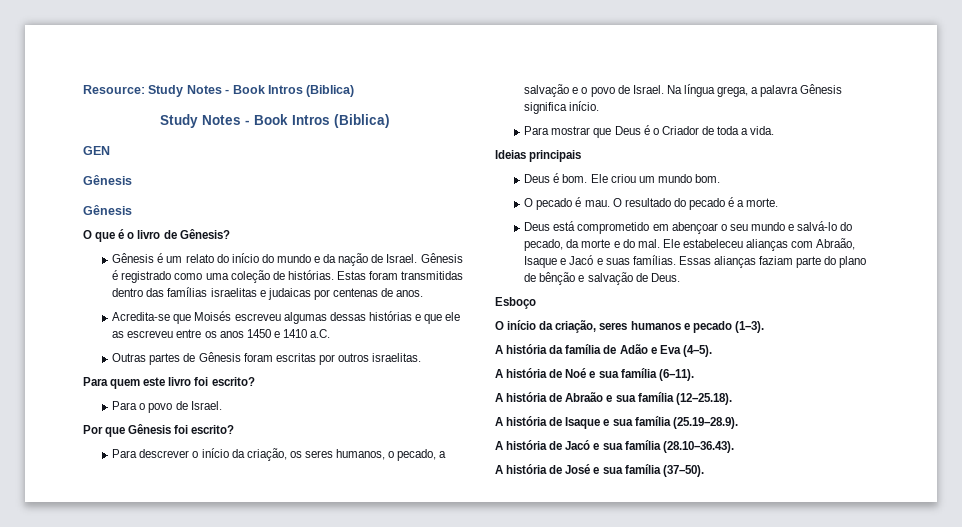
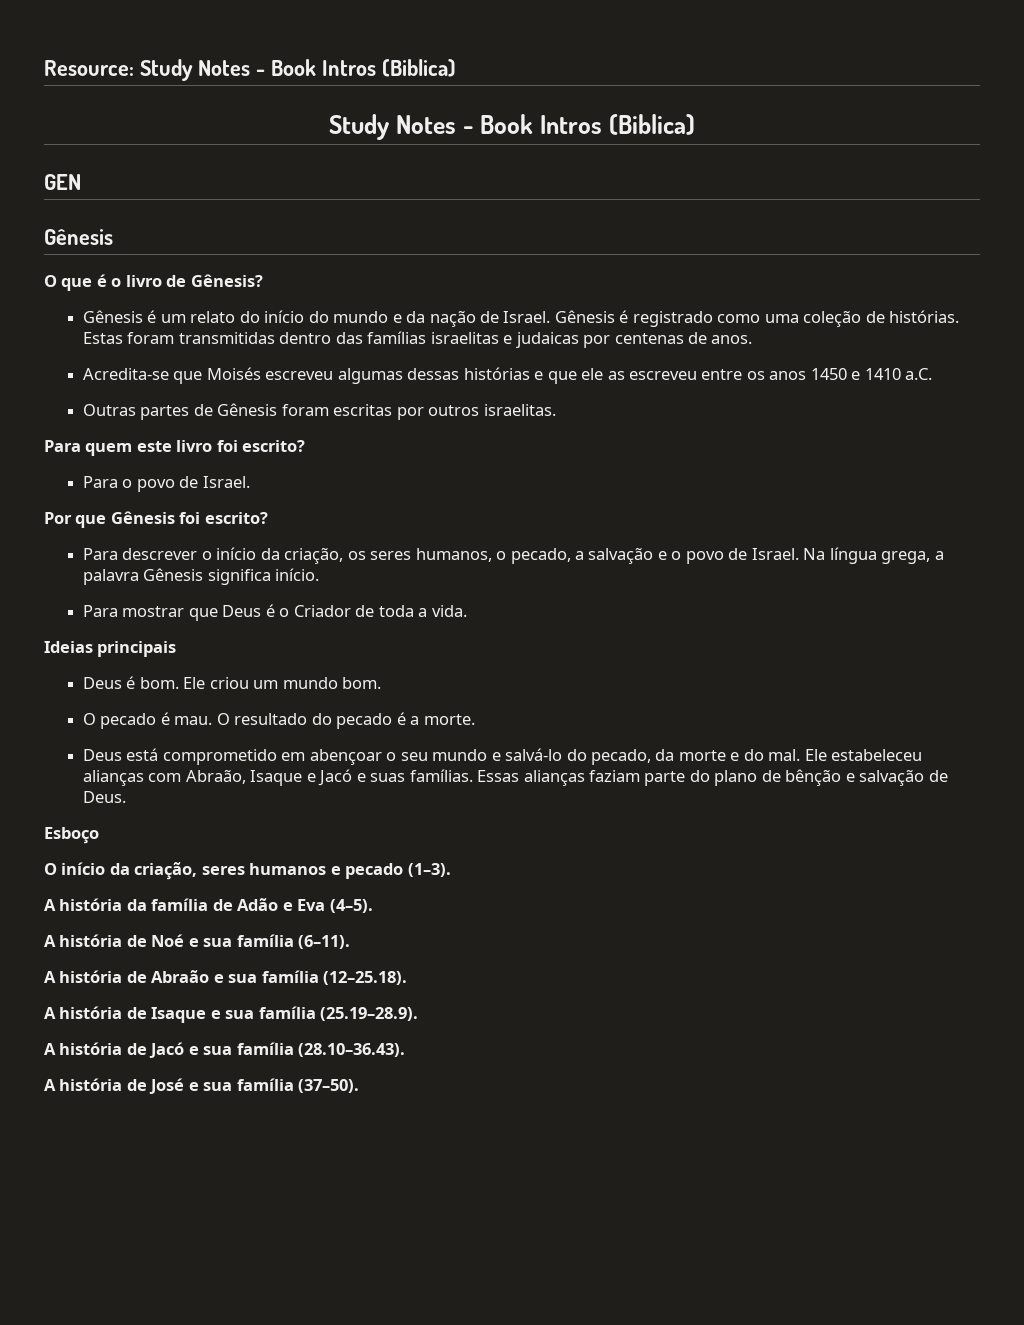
[83,205,132,215] // Gênesis -> (113, 237) none

